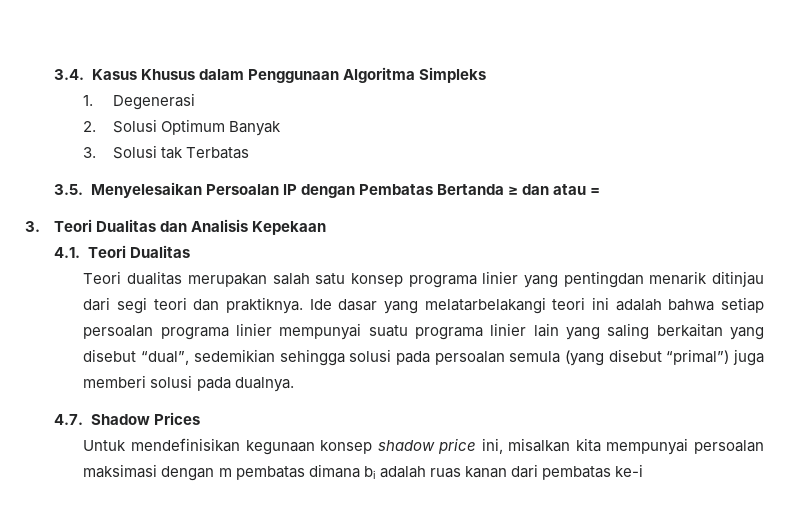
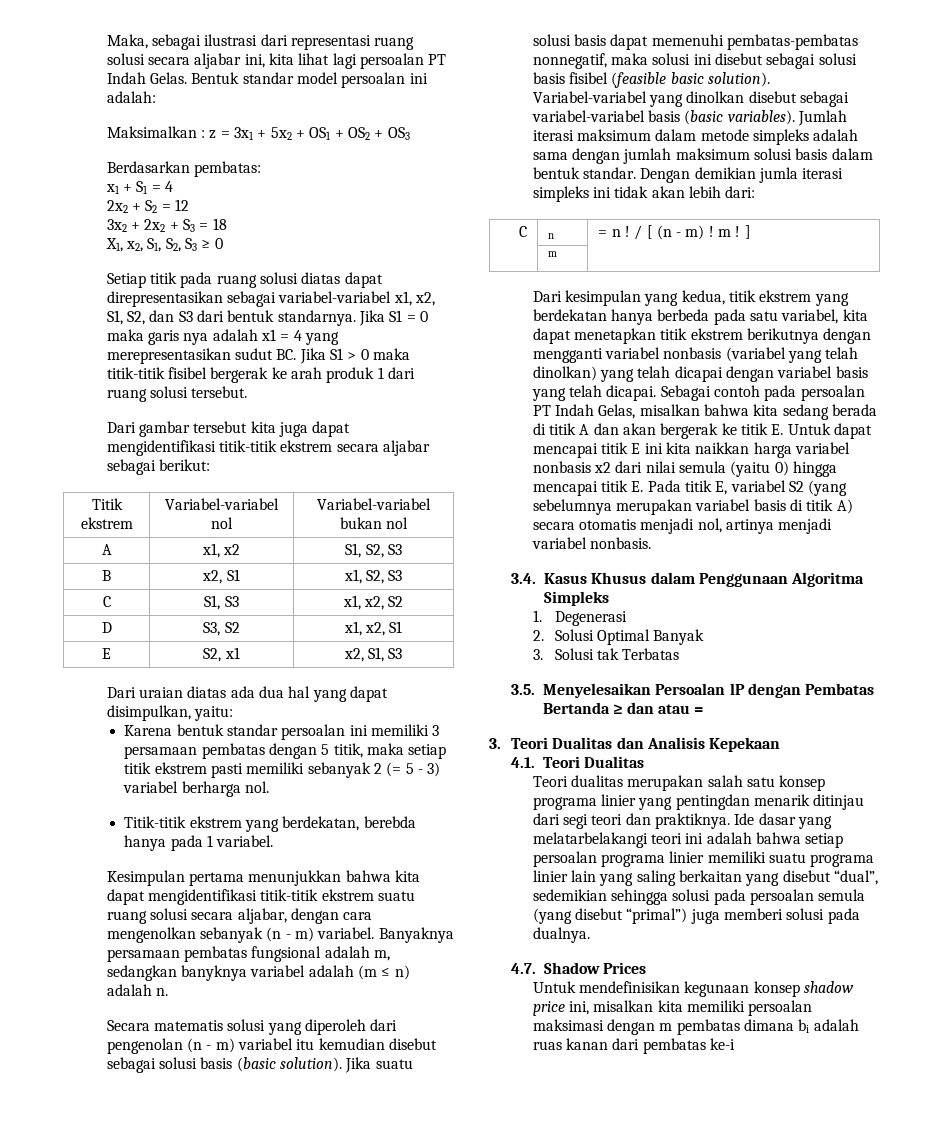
(54, 74) none -> [106,34,415,50] [106,53,447,69] [106,72,428,88] [106,91,156,103] [106,126,410,140] [106,161,262,177] [105,181,174,194] [106,199,190,213] [106,218,227,232] [105,238,223,252] [106,272,383,288] [106,291,436,307] [106,310,428,326] [106,329,340,345] [106,348,411,364] [106,367,416,383] [106,386,248,402] [106,421,351,437] [106,440,431,456] [106,459,211,475] [91,498,123,510] [80,517,133,529] [165,498,279,510] [211,517,233,529] [317,498,431,510] [339,517,409,529] [101,544,112,555] [201,543,241,558] [345,543,402,558] [102,570,111,581] [202,569,240,584] [343,569,403,584] [102,596,111,607] [204,595,239,610] [342,595,404,610] [101,622,112,633] [203,622,240,636] [343,621,403,636] [102,648,111,659] [203,647,240,662] [343,647,403,662] [106,686,389,702] [106,705,234,721] [124,724,440,740] [124,743,447,759] [124,762,441,778] [123,781,270,797] [124,816,416,832] [124,835,274,851] [106,870,421,886] [106,889,416,905] [106,908,373,924] [106,927,454,943] [106,946,391,962] [106,965,410,981] [106,984,169,996] [106,1019,398,1035] [106,1038,438,1054] [106,1057,413,1073] [532,34,859,50] [532,53,857,69] [532,72,771,88] [532,91,850,107] [531,110,848,126] [532,129,859,145] [532,148,873,164] [532,167,844,183] [532,186,756,202] [518,226,527,237] [548,233,555,239] [598,225,751,240] [548,251,558,257] [532,290,849,306] [532,309,868,325] [532,328,872,344] [532,347,859,363] [532,366,868,382] [531,385,865,401] [532,404,878,420] [532,423,872,439] [532,442,851,458] [532,461,838,477] [532,480,848,496] [532,499,853,515] [532,518,833,534] [531,537,652,549] Maka, sebagai ilustrasi dari representasi ruang solusi secara aljabar ini, kita lihat lagi persoalan PT Indah Gelas. Bentuk standar model persoalan ini adalah: // Maksimalkan : z = 3x1 + 5x2 + OS1 + OS2 + OS3 // Berdasarkan pembatas: // x1 + S1 = 4 // 2x2 + S2 = 12 // 3x2 + 2x2 + S3 = 18 // X1, x2, S1, S2, S3 ≥ 0 // Setiap titik pada ruang solusi diatas dapat direpresentasikan sebagai variabel-variabel x1, x2, S1, S2, dan S3 dari bentuk standarnya. Jika S1 = 0 maka garis nya adalah x1 = 4 yang merepresentasikan sudut BC. Jika S1 > 0 maka titik-titik fisibel bergerak ke arah produk 1 dari ruang solusi tersebut. // Dari gambar tersebut kita juga dapat mengidentifikasi titik-titik ekstrem secara aljabar sebagai berikut: // Titik ekstrem | Variabel-variabel nol | Variabel-variabel bukan nol // A | x1, x2 | S1, S2, S3 // B | x2, S1 | x1, S2, S3 // C | S1, S3 | x1, x2, S2 // D | S3, S2 | x1, x2, S1 // E | S2, x1 | x2, S1, S3 // Dari uraian diatas ada dua hal yang dapat disimpulkan, yaitu: // Karena bentuk standar persoalan ini memiliki 3 persamaan pembatas dengan 5 titik, maka setiap titik ekstrem pasti memiliki sebanyak 2 (= 5 - 3) variabel berharga nol. // Titik-titik ekstrem yang berdekatan, berebda hanya pada 1 variabel. // Kesimpulan pertama menunjukkan bahwa kita dapat mengidentifikasi titik-titik ekstrem suatu ruang solusi secara aljabar, dengan cara mengenolkan sebanyak (n - m) variabel. Banyaknya persamaan pembatas fungsional adalah m, sedangkan banyknya variabel adalah (m ≤ n) adalah n. // Secara matematis solusi yang diperoleh dari pengenolan (n - m) variabel itu kemudian disebut sebagai solusi basis (basic solution). Jika suatu solusi basis dapat memenuhi pembatas-pembatas nonnegatif, maka solusi ini disebut sebagai solusi basis fisibel (feasible basic solution). Variabel-variabel yang dinolkan disebut sebagai variabel-variabel basis (basic variables). Jumlah iterasi maksimum dalam metode simpleks adalah sama dengan jumlah maksimum solusi basis dalam bentuk standar. Dengan demikian jumla iterasi simpleks ini tidak akan lebih dari: // C | n | = n ! / [ (n - m) ! m ! ] // | m | // Dari kesimpulan yang kedua, titik ekstrem yang berdekatan hanya berbeda pada satu variabel, kita dapat menetapkan titik ekstrem berikutnya dengan mengganti variabel nonbasis (variabel yang telah dinolkan) yang telah dicapai dengan variabel basis yang telah dicapai. Sebagai contoh pada persoalan PT Indah Gelas, misalkan bahwa kita sedang berada di titik A dan akan bergerak ke titik E. Untuk dapat mencapai titik E ini kita naikkan harga variabel nonbasis x2 dari nilai semula (yaitu 0) hingga mencapai titik E. Pada titik E, variabel S2 (yang sebelumnya merupakan variabel basis di titik A) secara otomatis menjadi nol, artinya menjadi variabel nonbasis. //
[160,119,225,135] Optimum -> [596,629,650,645] Optimal
[279,323,362,340] mempunyai -> [707,851,766,863] memiliki
[606,438,689,455] mempunyai -> [687,1000,746,1012] memiliki

